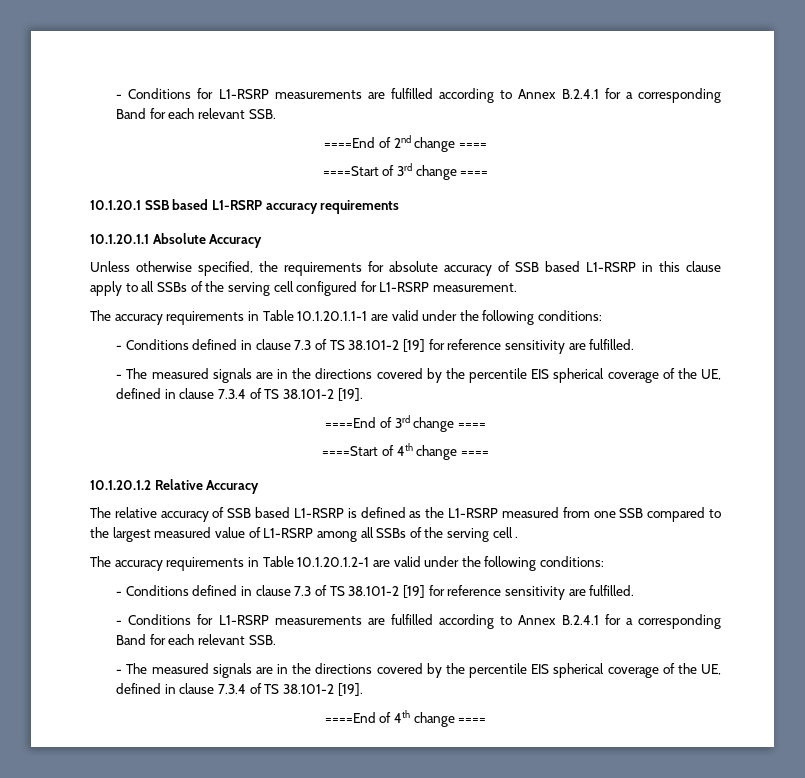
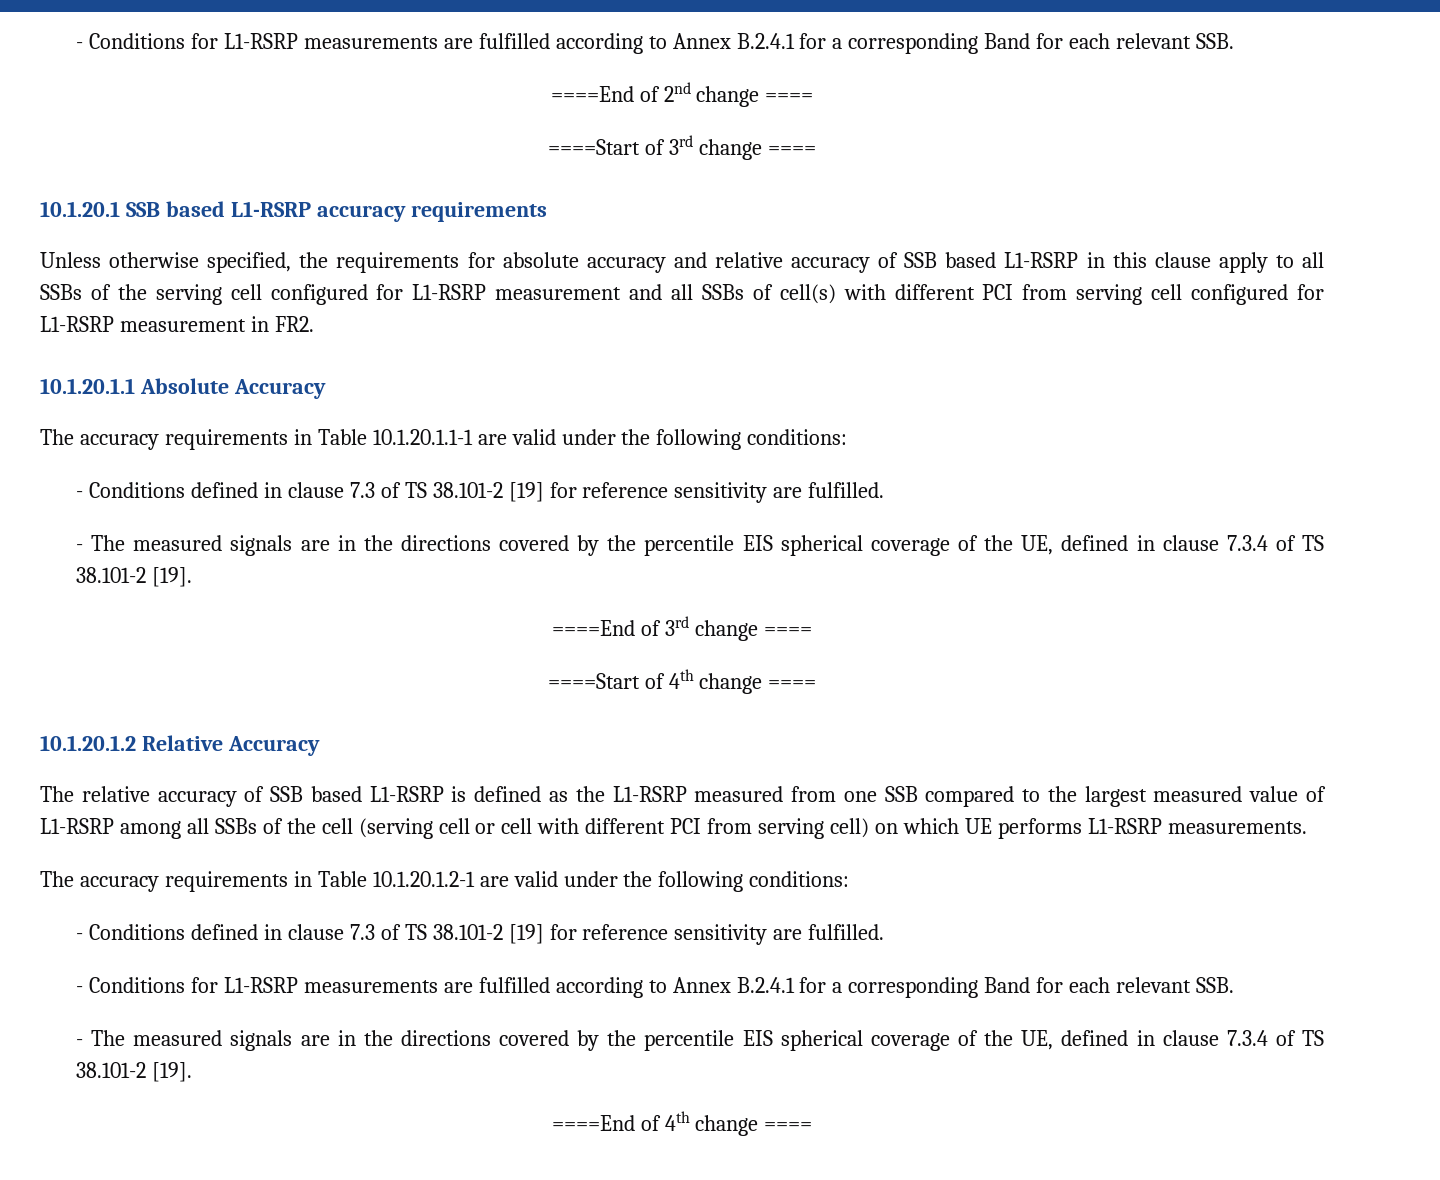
[90,233,263,248] // 10.1.20.1.1 Absolute Accuracy -> (547, 212) none
(492, 270) none -> [673,252,871,273] and relative accuracy
[433,283,518,292] measurement. -> [495,284,1325,305] [40,316,314,332] [40,378,326,399] measurement and all SSBs of cell(s) with different PCI from serving cell configured for L1-RSRP measurement in FR2. // 10.1.20.1.1 Absolute Accuracy
[447,527,519,542] serving cell . -> [321,818,1307,839] cell (serving cell or cell with different PCI from serving cell) on which UE performs L1-RSRP measurements.

